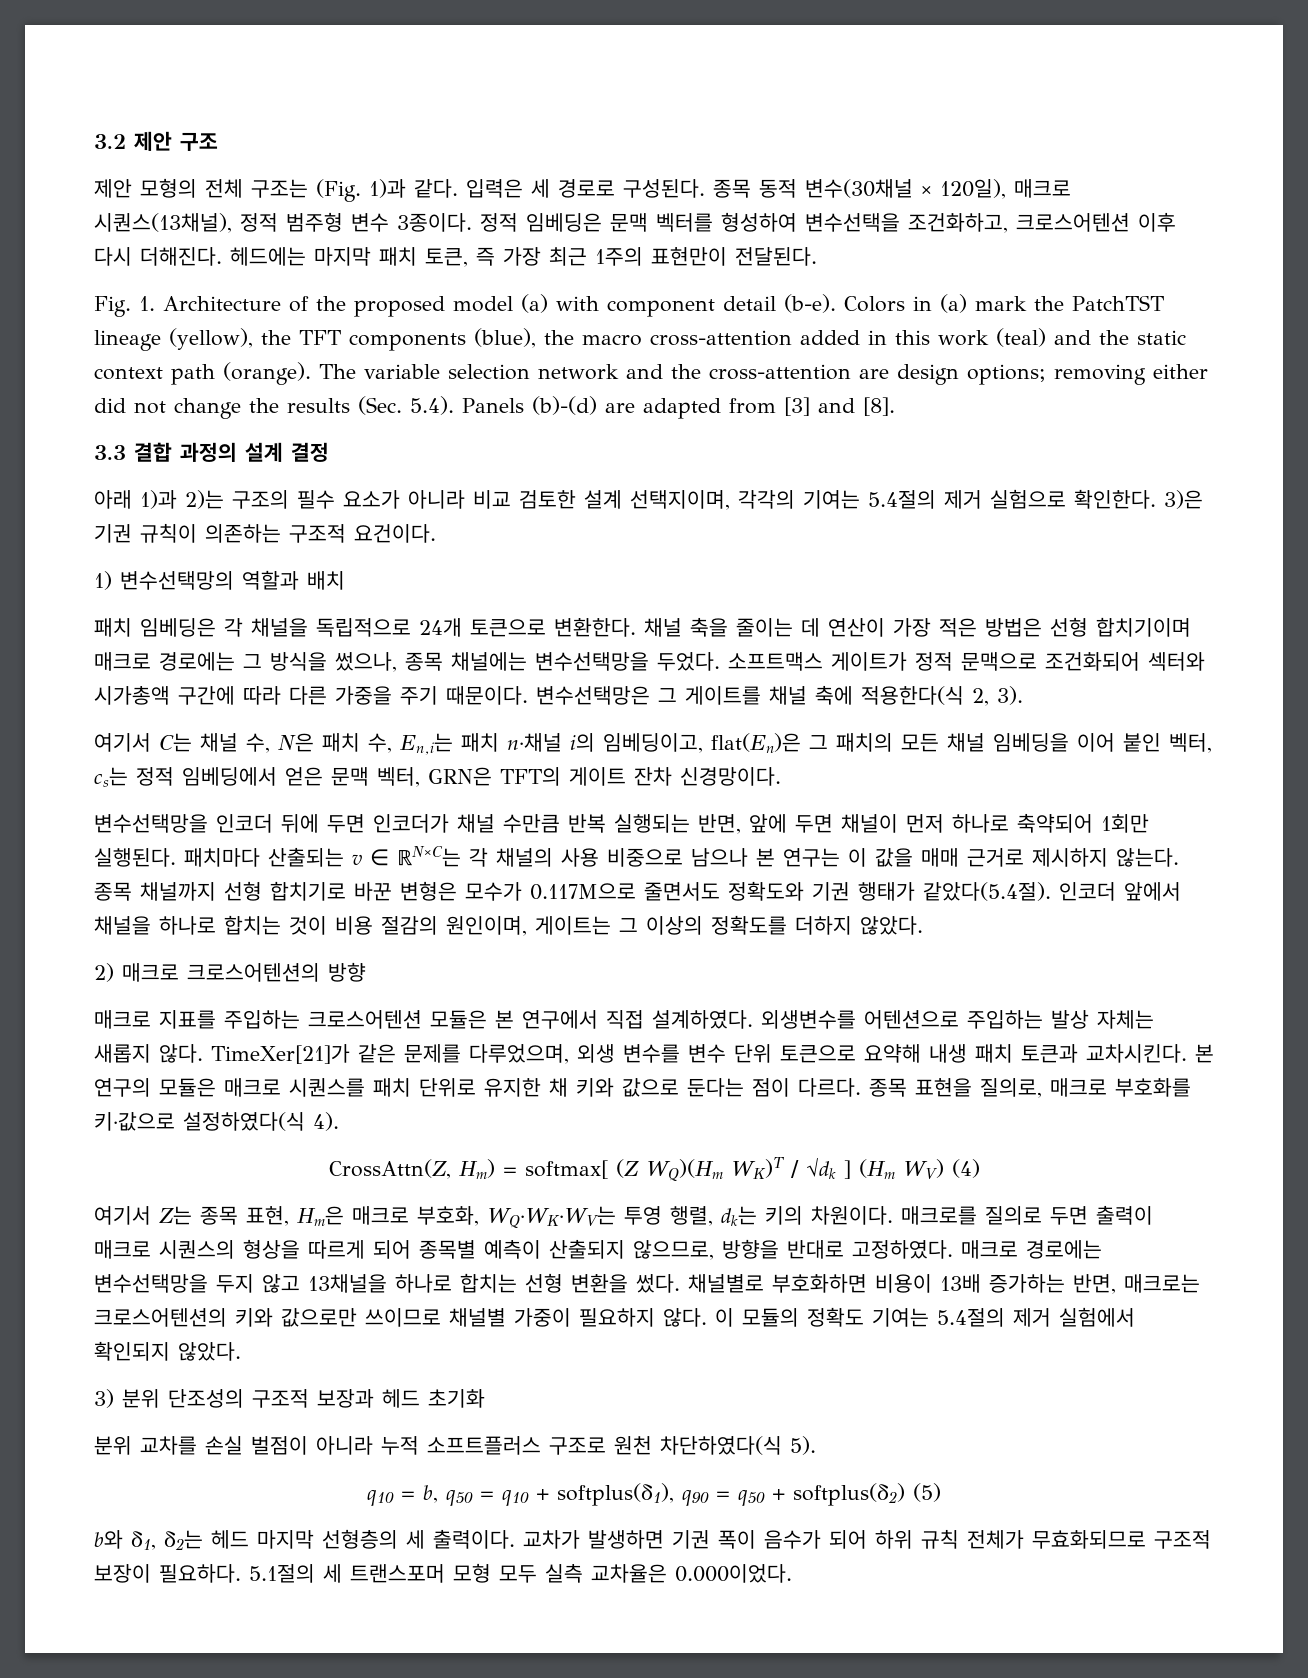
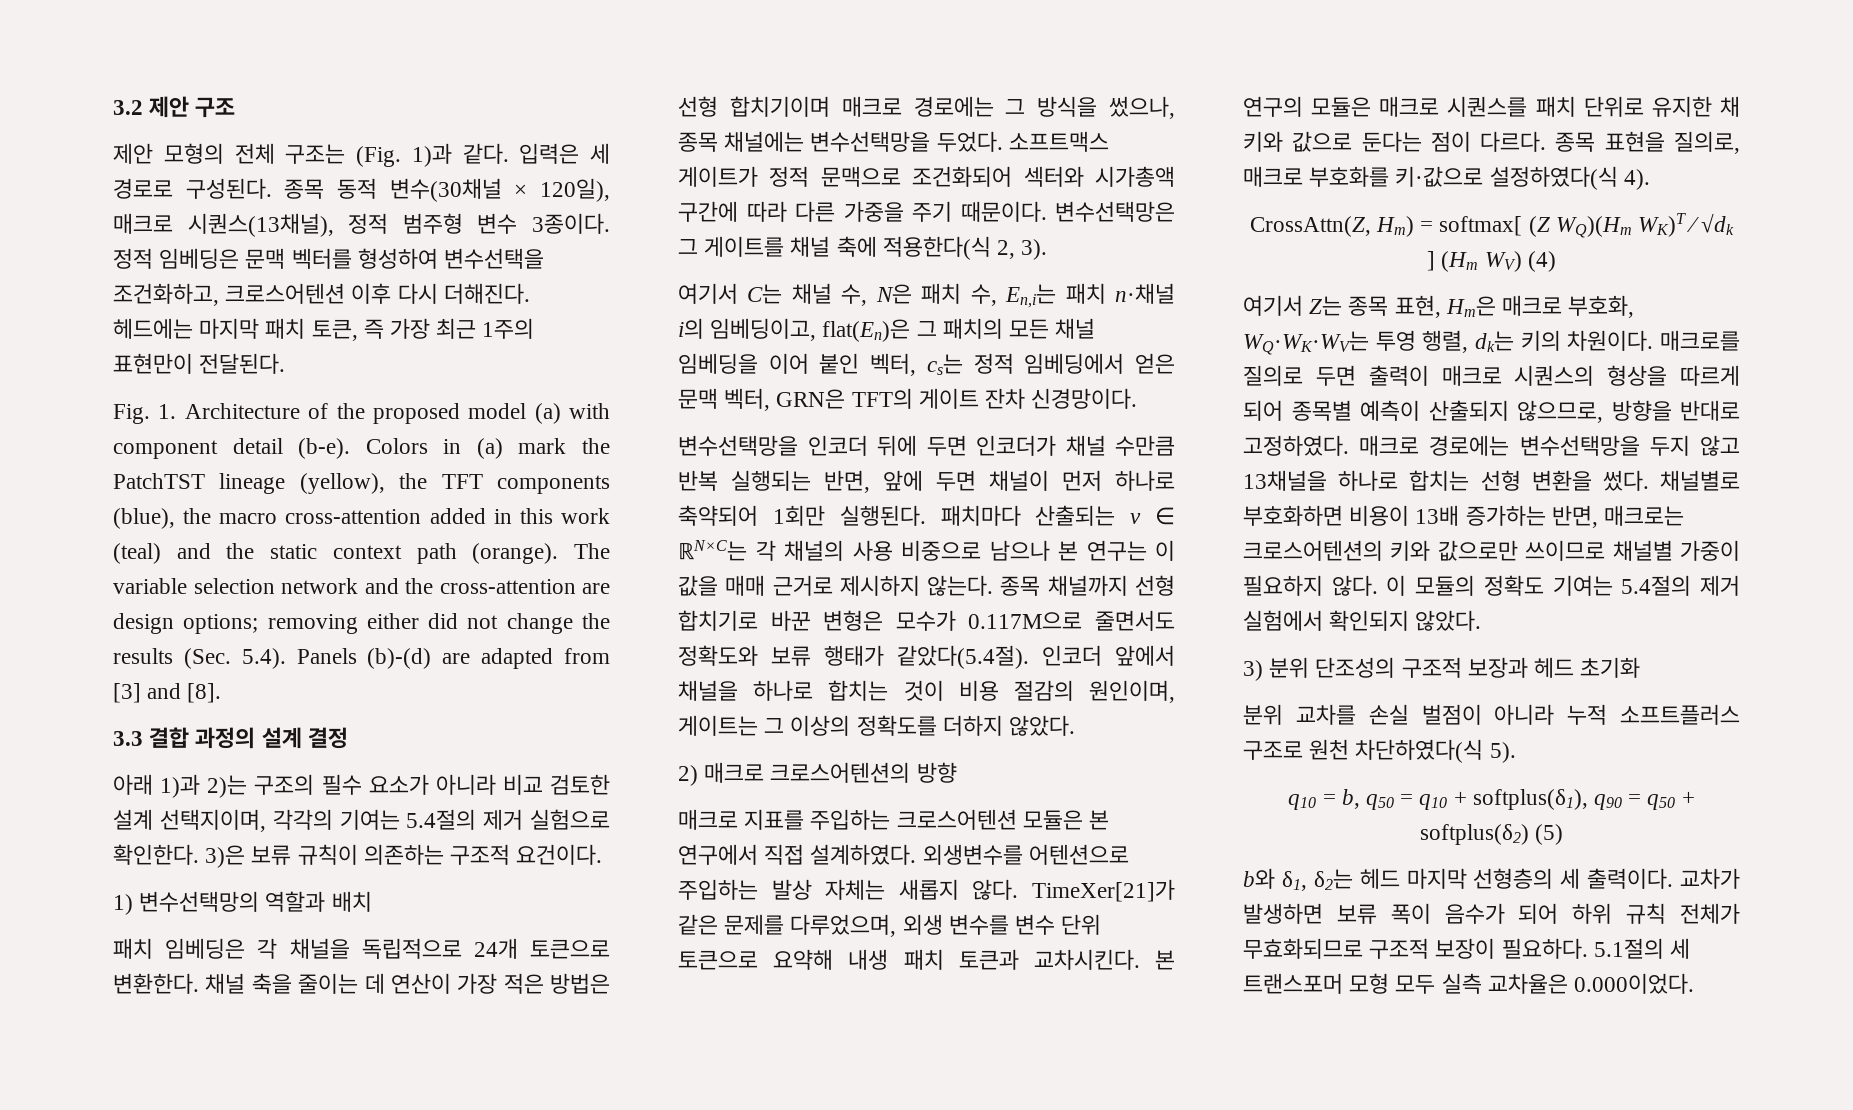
[94,524,132,543] 기권 -> [251,845,292,865] 보류
[812,882,850,901] 기권 -> [771,646,811,666] 보류
[672,1530,710,1549] 기권 -> [1336,904,1377,924] 보류

